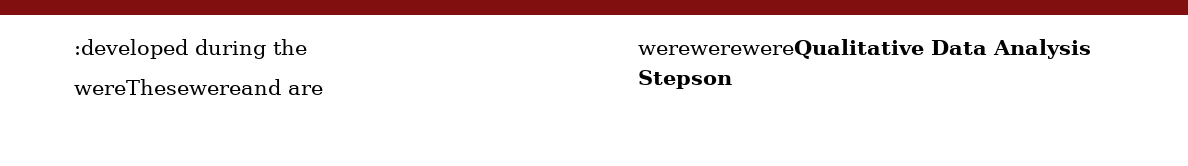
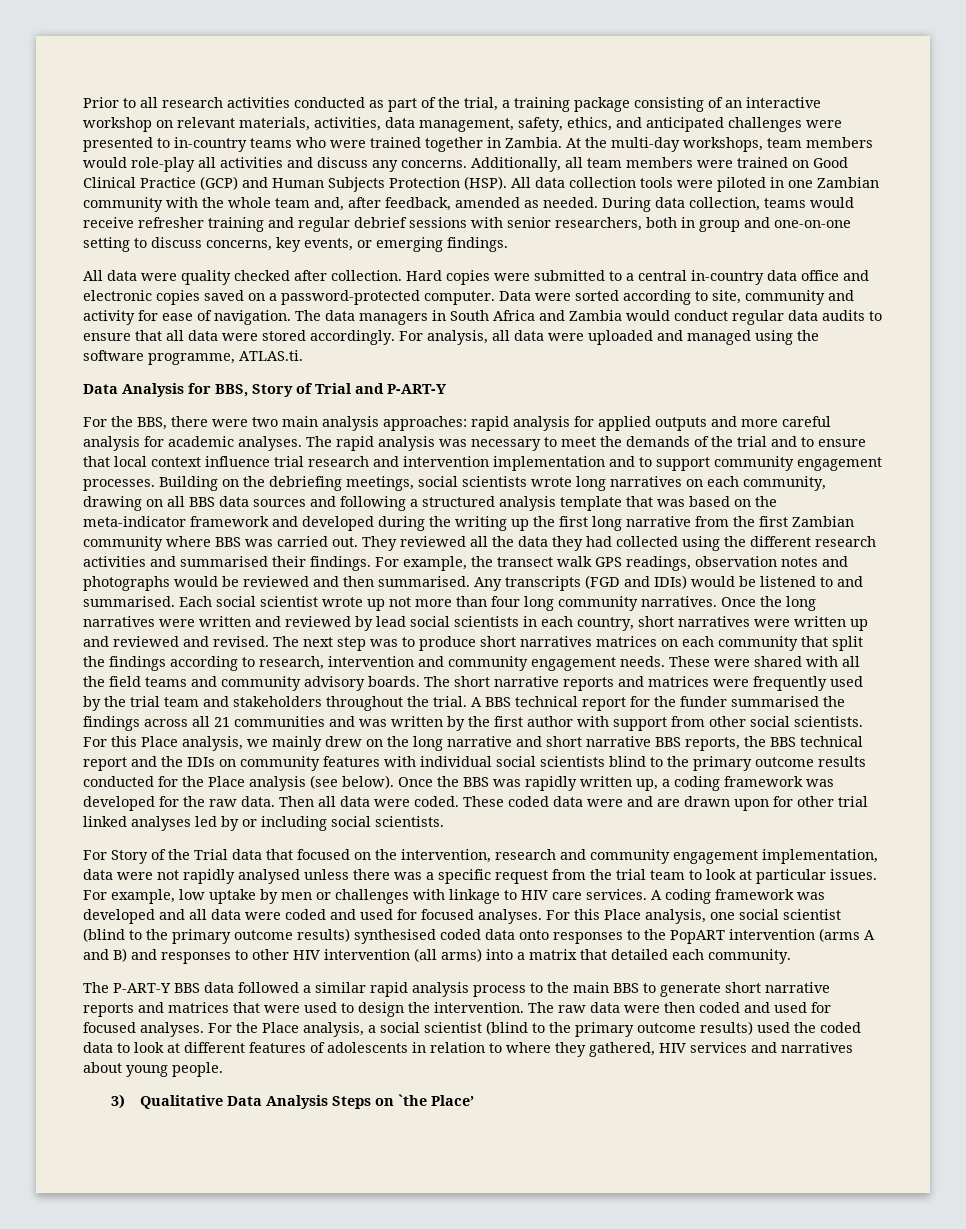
[74,39,307,59] [74,79,323,95] [638,39,1091,59] [638,70,732,89] :developed during the // wereThesewereand are werewerewereQualitative Data Analysis Stepson -> [83,97,821,112] [83,117,842,132] [83,137,873,152] [83,157,848,172] [83,176,879,192] [83,197,854,212] [83,217,851,232] [83,237,508,252] [83,270,869,285] [83,290,854,305] [83,310,882,325] [83,330,819,345] [83,350,303,365] [83,383,447,397] [83,416,831,431] [83,436,866,451] [83,456,882,471] [83,476,826,491] [83,496,777,511] [83,516,854,531] [83,536,876,551] [83,556,848,571] [83,575,863,591] [83,596,816,611] [83,616,868,631] [83,636,863,651] [83,656,860,671] [83,676,863,691] [83,696,845,711] [83,716,863,731] [83,736,863,751] [83,756,866,771] [83,775,834,791] [83,796,868,811] [83,816,444,831] [83,849,878,864] [83,869,877,884] [83,889,825,904] [83,909,841,924] [83,928,875,944] [83,948,791,964] [83,982,830,997] [83,1002,831,1017] [83,1021,861,1037] [83,1042,853,1057] [83,1062,223,1077] [111,1094,474,1109] Prior to all research activities conducted as part of the trial, a training package consisting of an interactive workshop on relevant materials, activities, data management, safety, ethics, and anticipated challenges were presented to in-country teams who were trained together in Zambia. At the multi-day workshops, team members would role-play all activities and discuss any concerns. Additionally, all team members were trained on Good Clinical Practice (GCP) and Human Subjects Protection (HSP). All data collection tools were piloted in one Zambian community with the whole team and, after feedback, amended as needed. During data collection, teams would receive refresher training and regular debrief sessions with senior researchers, both in group and one-on-one setting to discuss concerns, key events, or emerging findings. // All data were quality checked after collection. Hard copies were submitted to a central in-country data office and electronic copies saved on a password-protected computer. Data were sorted according to site, community and activity for ease of navigation. The data managers in South Africa and Zambia would conduct regular data audits to ensure that all data were stored accordingly. For analysis, all data were uploaded and managed using the software programme, ATLAS.ti. // Data Analysis for BBS, Story of Trial and P-ART-Y // For the BBS, there were two main analysis approaches: rapid analysis for applied outputs and more careful analysis for academic analyses. The rapid analysis was necessary to meet the demands of the trial and to ensure that local context influence trial research and intervention implementation and to support community engagement processes. Building on the debriefing meetings, social scientists wrote long narratives on each community, drawing on all BBS data sources and following a structured analysis template that was based on the meta-indicator framework and developed during the writing up the first long narrative from the first Zambian community where BBS was carried out. They reviewed all the data they had collected using the different research activities and summarised their findings. For example, the transect walk GPS readings, observation notes and photographs would be reviewed and then summarised. Any transcripts (FGD and IDIs) would be listened to and summarised. Each social scientist wrote up not more than four long community narratives. Once the long narratives were written and reviewed by lead social scientists in each country, short narratives were written up and reviewed and revised. The next step was to produce short narratives matrices on each community that split the findings according to research, intervention and community engagement needs. These were shared with all the field teams and community advisory boards. The short narrative reports and matrices were frequently used by the trial team and stakeholders throughout the trial. A BBS technical report for the funder summarised the findings across all 21 communities and was written by the first author with support from other social scientists. For this Place analysis, we mainly drew on the long narrative and short narrative BBS reports, the BBS technical report and the IDIs on community features with individual social scientists blind to the primary outcome results conducted for the Place analysis (see below). Once the BBS was rapidly written up, a coding framework was developed for the raw data. Then all data were coded. These coded data were and are drawn upon for other trial linked analyses led by or including social scientists. // For Story of the Trial data that focused on the intervention, research and community engagement implementation, data were not rapidly analysed unless there was a specific request from the trial team to look at particular issues. For example, low uptake by men or challenges with linkage to HIV care services. A coding framework was developed and all data were coded and used for focused analyses. For this Place analysis, one social scientist (blind to the primary outcome results) synthesised coded data onto responses to the PopART intervention (arms A and B) and responses to other HIV intervention (all arms) into a matrix that detailed each community. // The P-ART-Y BBS data followed a similar rapid analysis process to the main BBS to generate short narrative reports and matrices that were used to design the intervention. The raw data were then coded and used for focused analyses. For the Place analysis, a social scientist (blind to the primary outcome results) used the coded data to look at different features of adolescents in relation to where they gathered, HIV services and narratives about young people. // 3) Qualitative Data Analysis Steps on `the Place’

